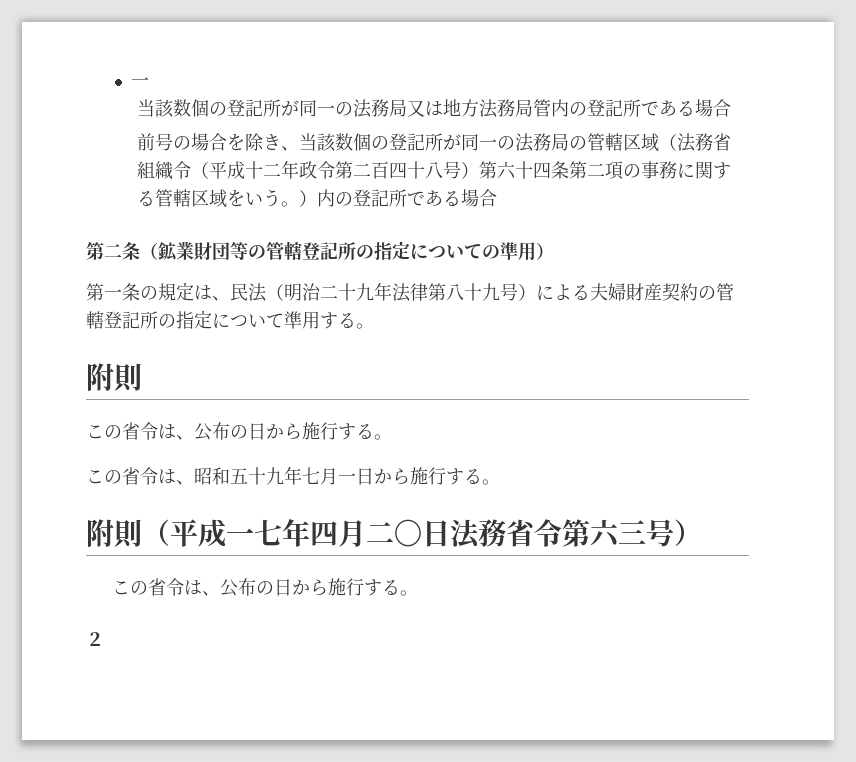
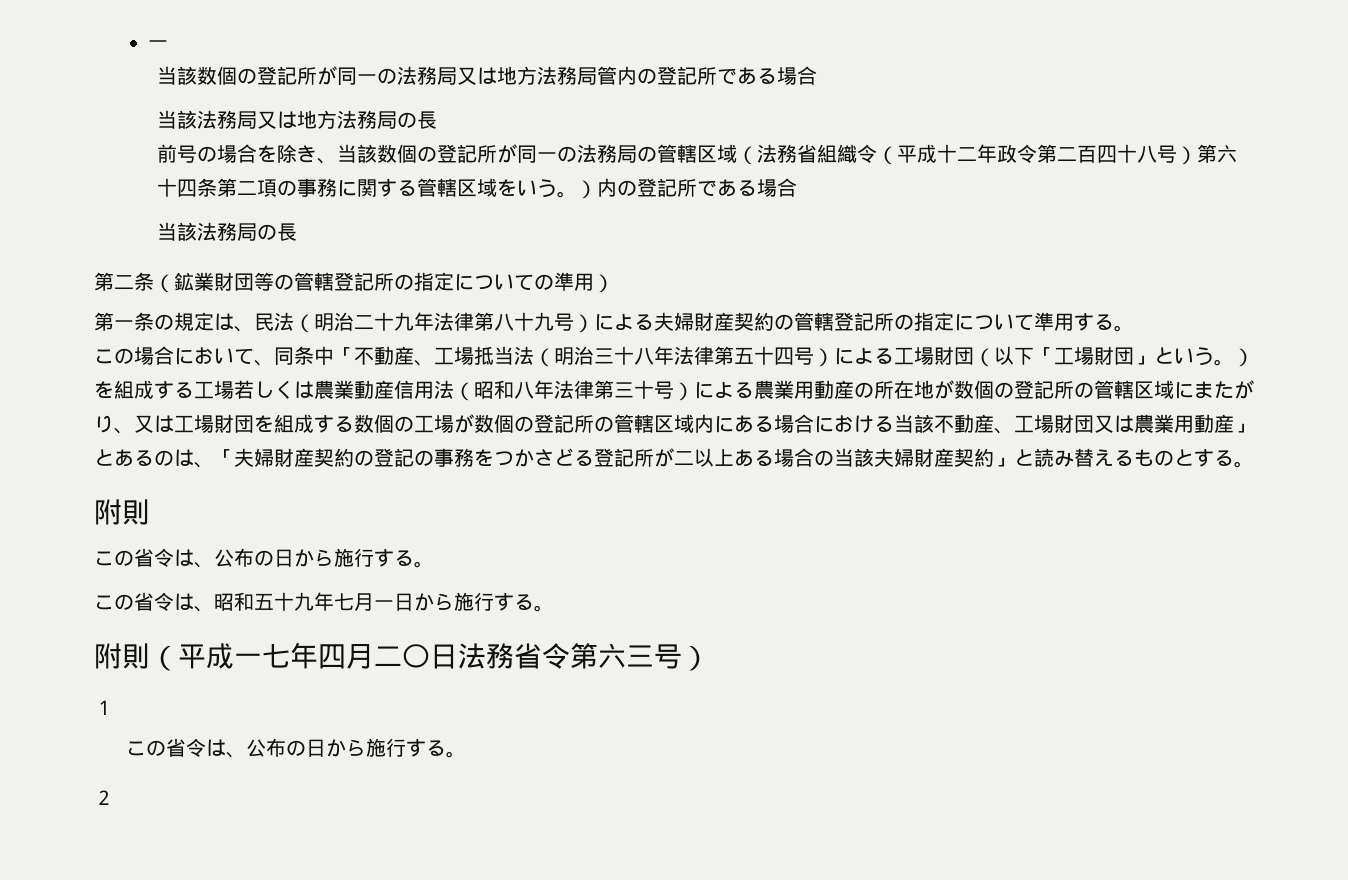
(732, 108) none -> [157,110,438,129] // 当該法務局又は地方法務局の長
(498, 198) none -> [157,222,298,241] // 当該法務局の長
(374, 326) none -> [94,346,1254,367] [94,380,1254,401] [94,414,1254,434] [94,448,1254,468] // この場合において、同条中「不動産、工場抵当法（明治三十八年法律第五十四号）による工場財団（以下「工場財団」という。）を組成する工場若しくは農業動産信用法（昭和八年法律第三十号）による農業用動産の所在地が数個の登記所の管轄区域にまたがり、又は工場財団を組成する数個の工場が数個の登記所の管轄区域内にある場合における当該不動産、工場財団又は農業用動産」とあるのは、「夫婦財産契約の登記の事務をつかさどる登記所が二以上ある場合の当該夫婦財産契約」と読み替えるものとする。
(702, 532) none -> [94,700,114,715] // １

